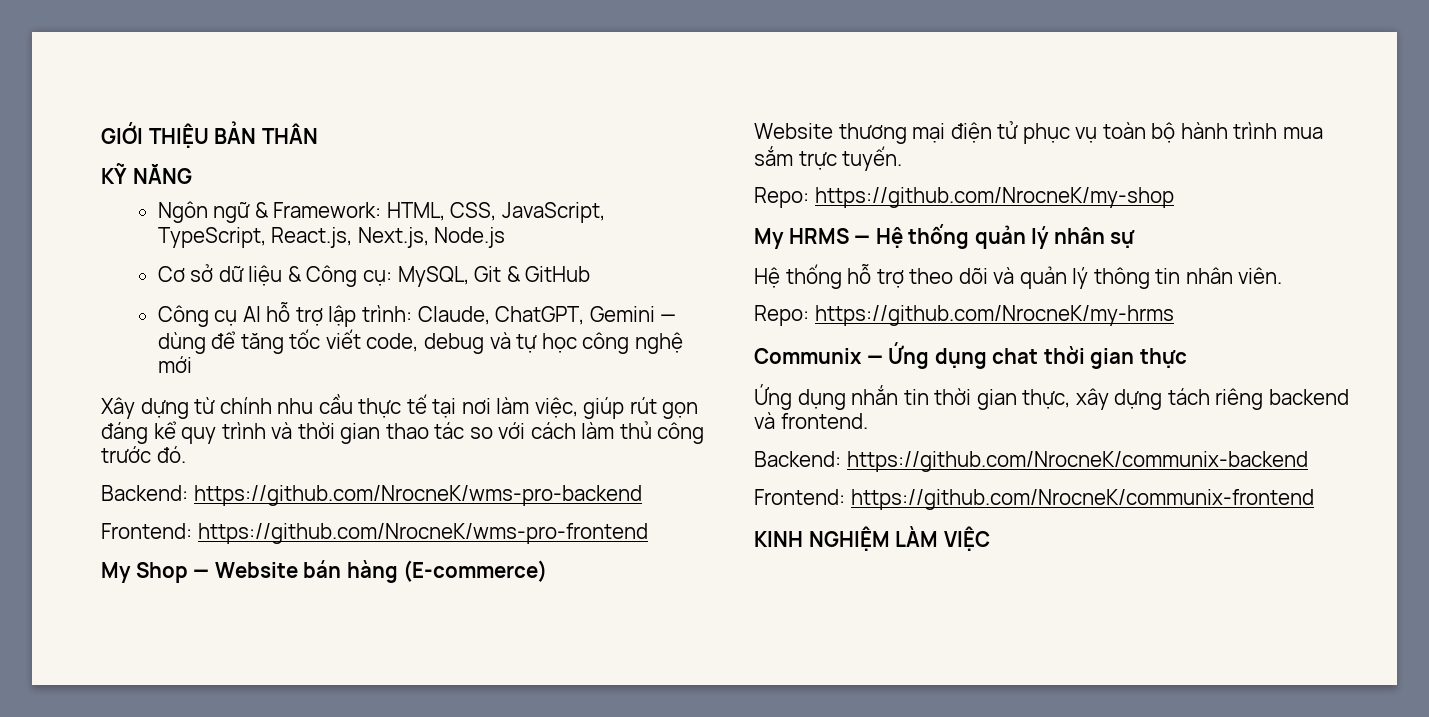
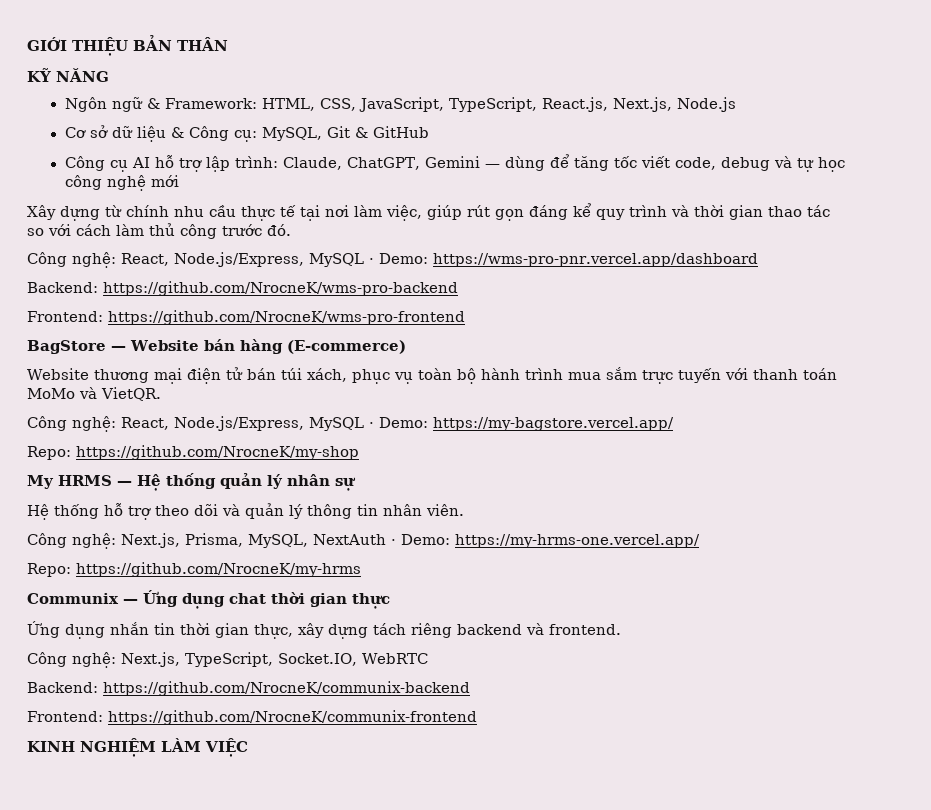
(186, 454) none -> [27,252,758,268] // Công nghệ: React, Node.js/Express, MySQL · Demo: https://wms-pro-pnr.vercel.app/dashboard
[101,562,188,583] My Shop -> [27,340,106,354] BagStore
(1019, 130) none -> [246,368,347,382] bán túi xách,
[842,146,903,171] tuyến. -> [677,368,837,383] [27,387,161,401] [27,416,674,432] tuyến với thanh toán MoMo và VietQR. // Công nghệ: React, Node.js/Express, MySQL · Demo: https://my-bagstore.vercel.app/
(1283, 275) none -> [27,533,700,549] // Công nghệ: Next.js, Prisma, MySQL, NextAuth · Demo: https://my-hrms-one.vercel.app/
(868, 421) none -> [27,652,428,668] // Công nghệ: Next.js, TypeScript, Socket.IO, WebRTC

